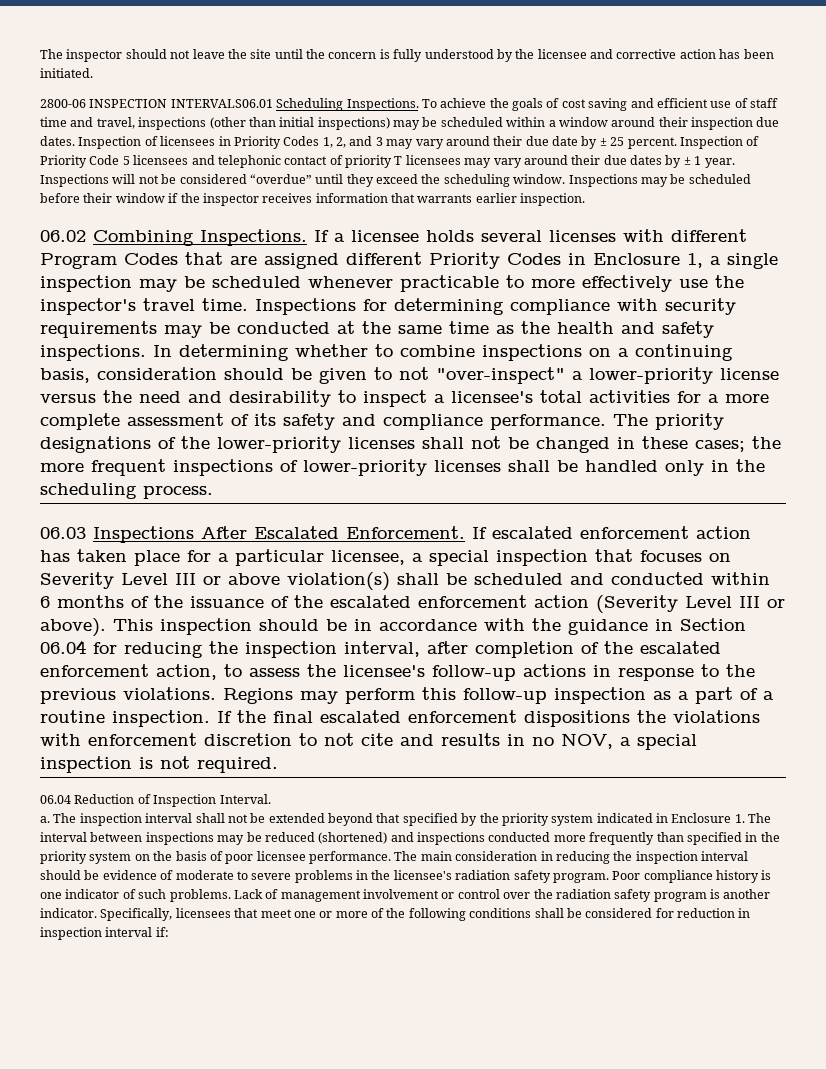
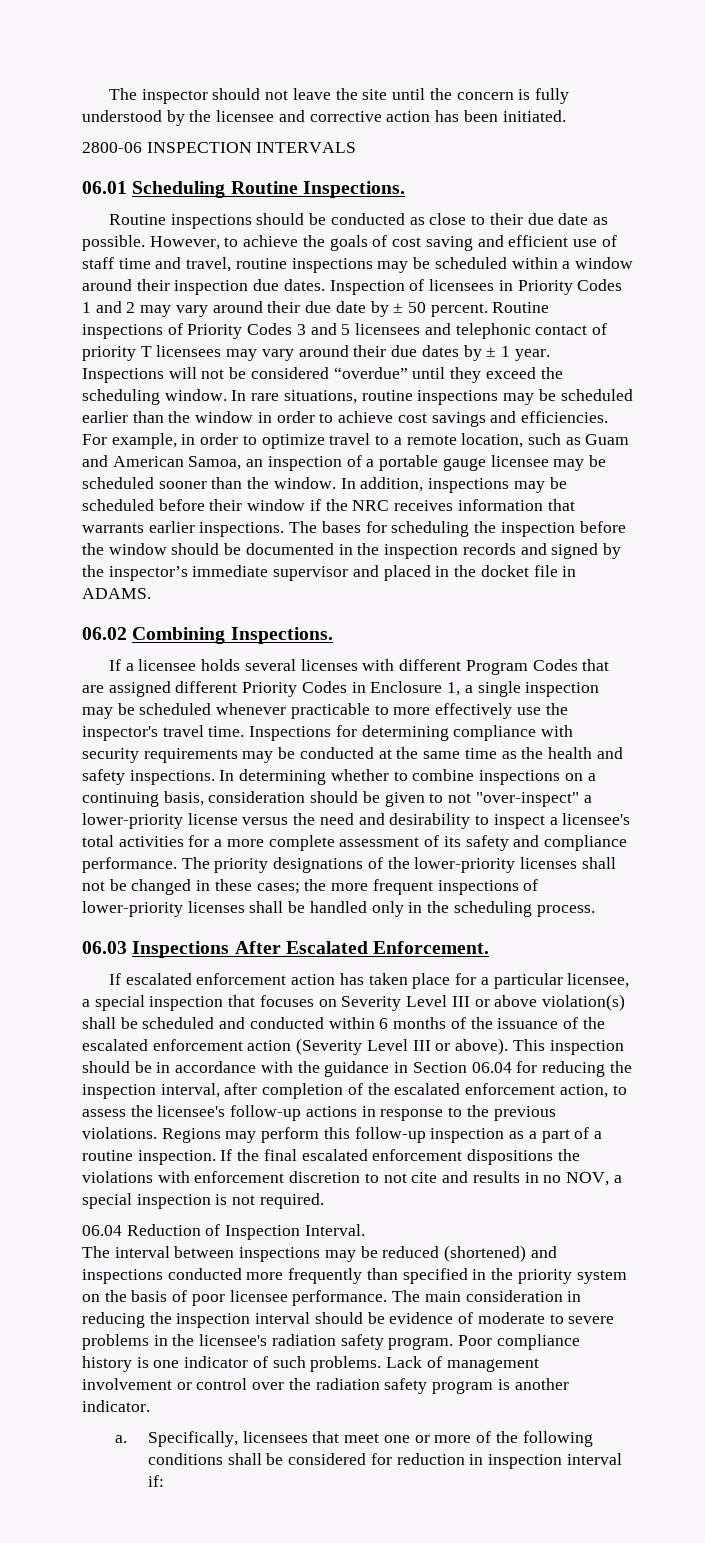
[170,98,437,111] INTERVALS06.01 Scheduling Inspections. To -> [256,142,357,153] [82,181,405,198] [109,213,608,229] [82,235,239,251] INTERVALS // 06.01 Scheduling Routine Inspections. // Routine inspections should be conducted as close to their due date as possible. However, to
[138,117,390,130] inspections (other than initial inspections) -> [235,258,373,273] routine inspections
[322,136,383,148] 1, 2, and 3 -> [82,301,136,313] 1 and 2
[610,136,760,149] [40,155,120,168] 25 percent. Inspection of Priority Code -> [407,302,550,317] [82,323,337,339] 50 percent. Routine inspections of Priority Codes 3 and
[568,174,638,187] Inspections -> [231,389,633,405] [82,411,608,427] [82,433,630,449] [82,455,606,471] [82,477,510,493] In rare situations, routine inspections may be scheduled earlier than the window in order to achieve cost savings and efficiencies. For example, in order to optimize travel to a remote location, such as Guam and American Samoa, an inspection of a portable gauge licensee may be scheduled sooner than the window. In addition, inspections
[202,193,259,206] inspector -> [352,500,390,511] NRC
[520,193,586,206] inspection. -> [199,521,626,537] [82,543,621,559] [82,565,577,581] [82,588,151,599] inspections. The bases for scheduling the inspection before the window should be documented in the inspection records and signed by the inspector’s immediate supervisor and placed in the docket file in ADAMS.
(307, 237) none -> (333, 635) //
(465, 532) none -> (490, 947) //
[40,813,745,826] a. The inspection interval shall not be extended beyond that specified by the priority system indicated in Enclosure 1. -> (365, 1230) none
(97, 913) none -> [114,1435,127,1443] // a.

